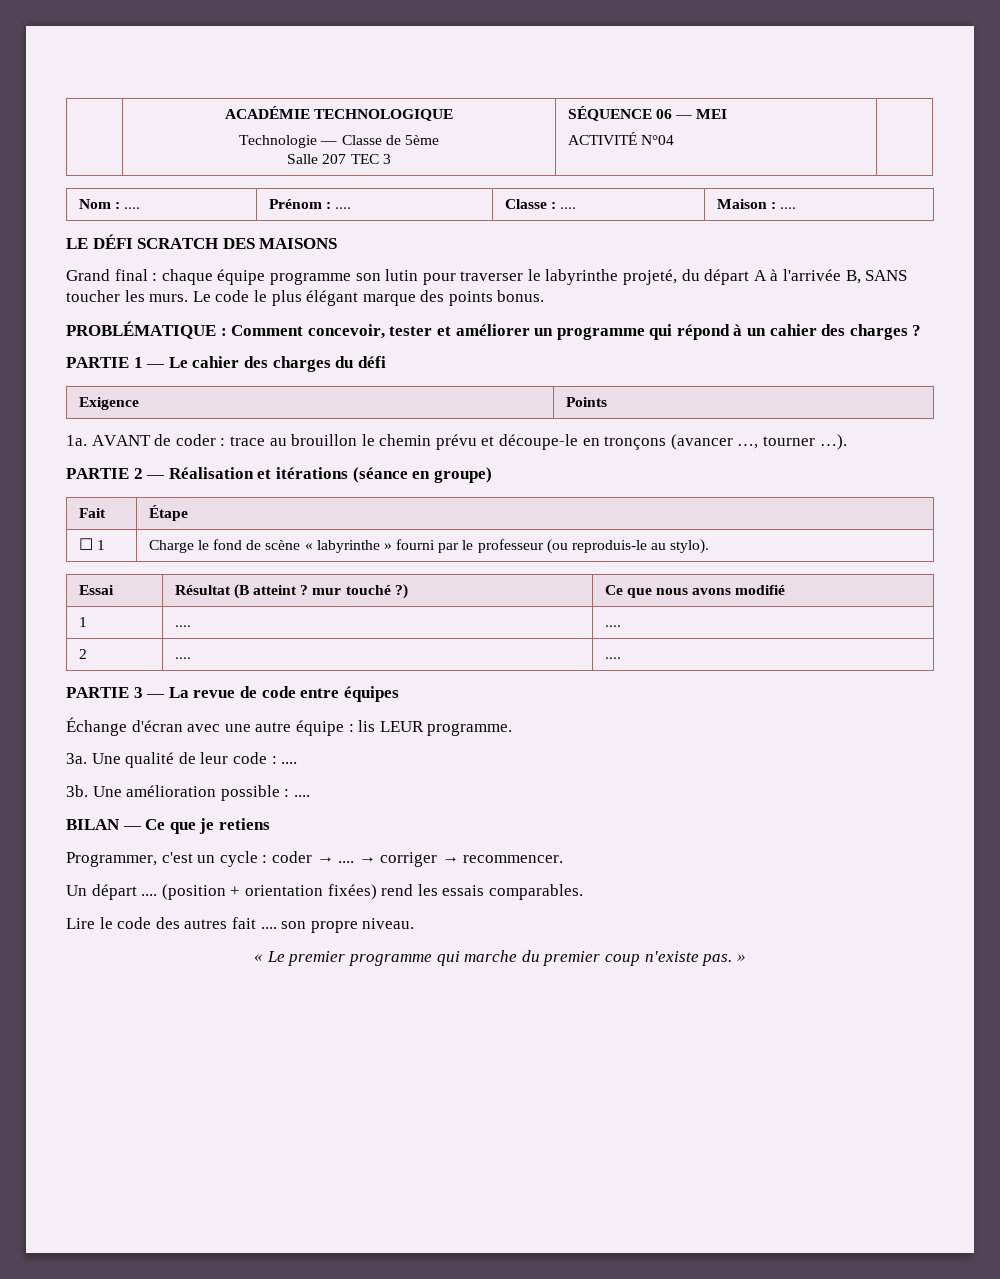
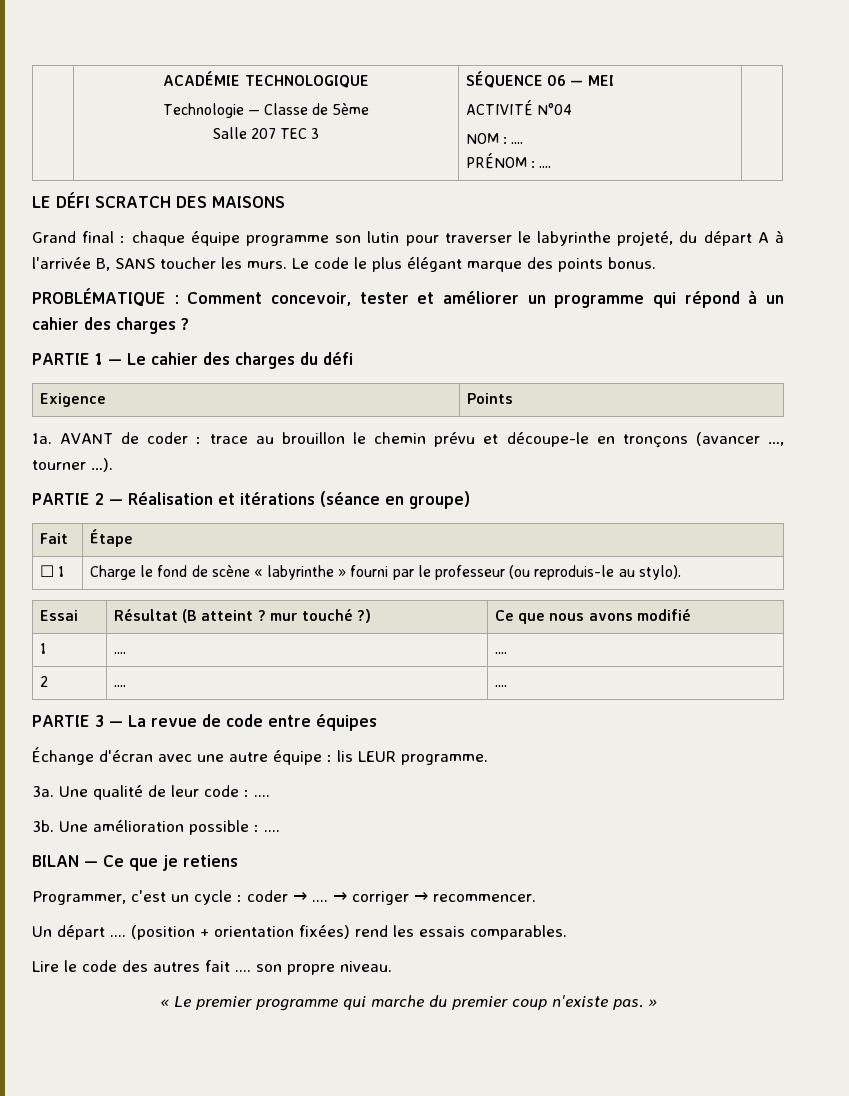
[78,199,140,209] [268,199,351,209] [504,199,576,209] [716,199,796,209] | // Nom : .... | Prénom : .... | Classe : .... | Maison : .... -> [465,133,524,144] [465,153,552,169] // NOM : .... // PRÉNOM : .... |

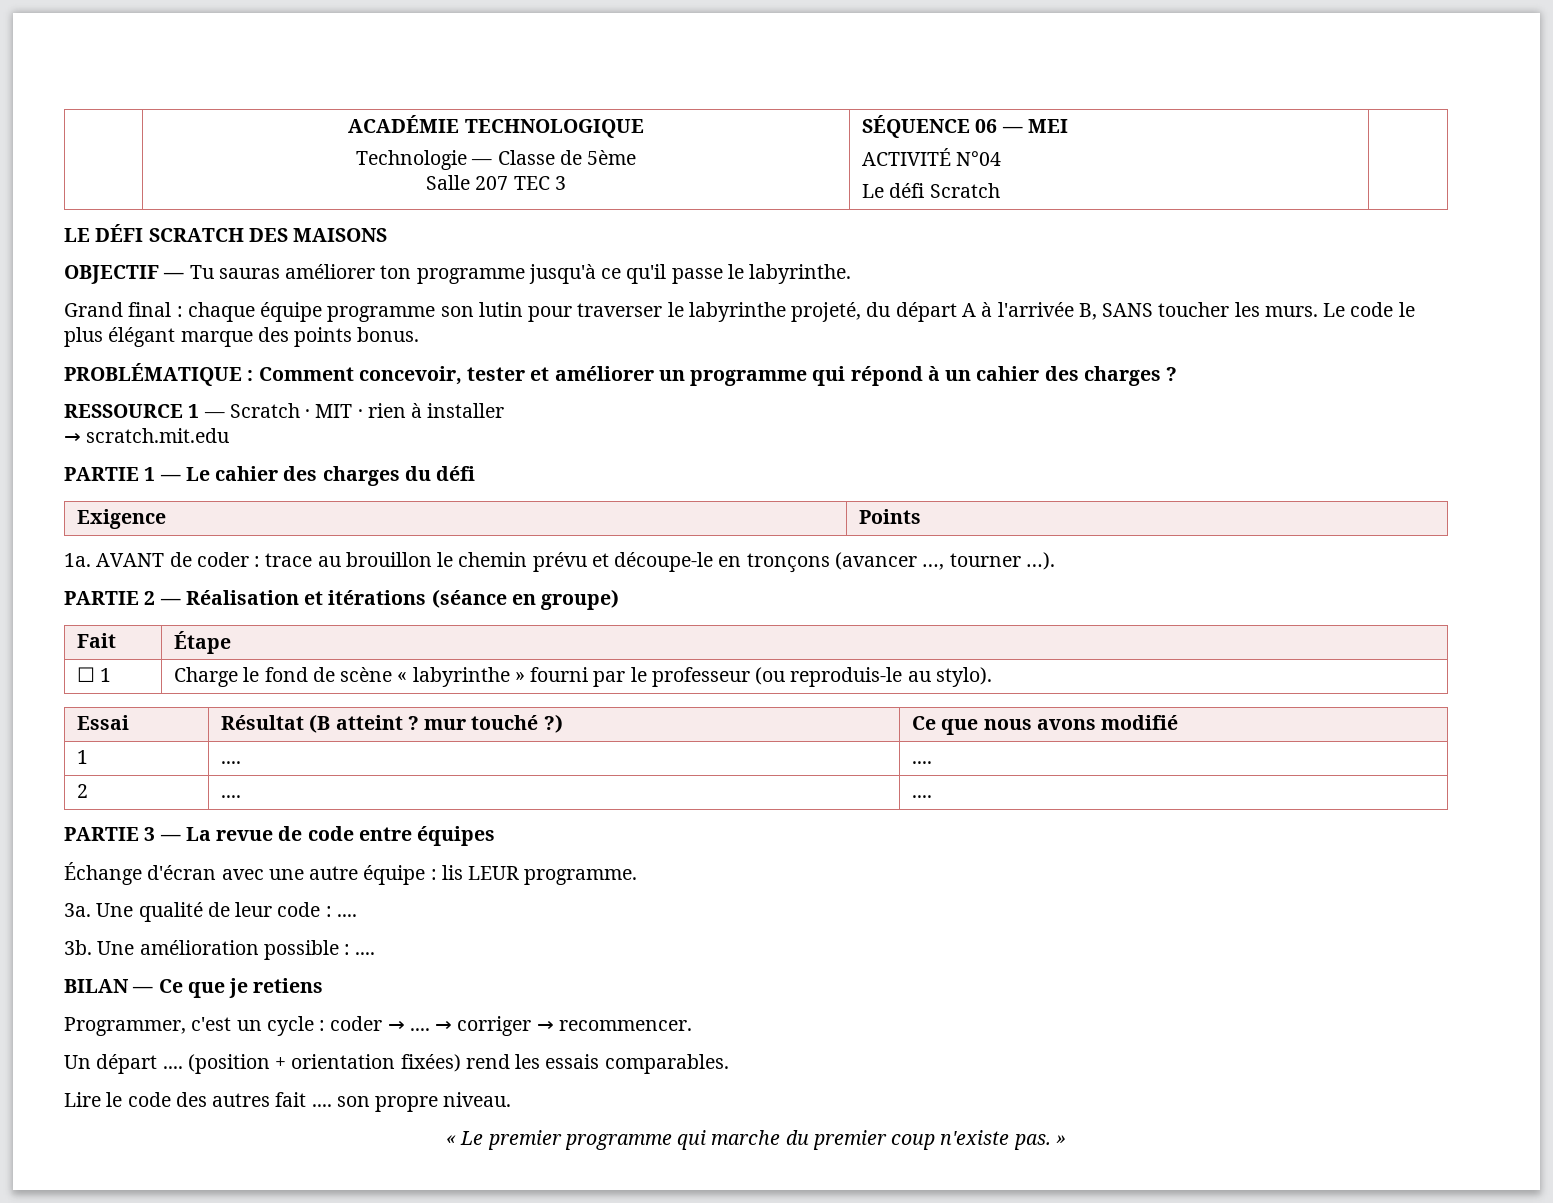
[465,133,524,144] [465,153,552,169] NOM : .... // PRÉNOM : .... -> [861,183,1000,198] Le défi Scratch
(285, 202) none -> [64,264,852,284] // OBJECTIF — Tu sauras améliorer ton programme jusqu'à ce qu'il passe le labyrinthe.
(189, 324) none -> [64,403,505,418] [64,428,230,443] // RESSOURCE 1 — Scratch · MIT · rien à installer // → scratch.mit.edu

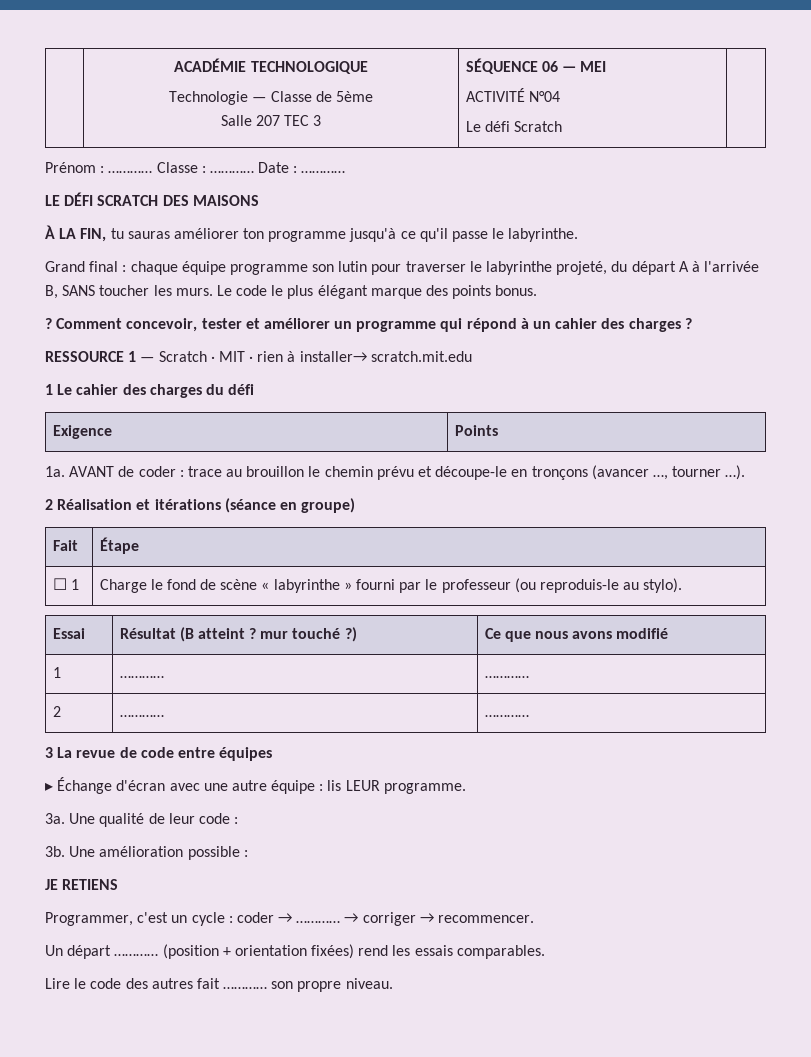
(1000, 190) none -> [45,162,346,173] // Prénom : ………… Classe : ………… Date : …………
[64,265,214,284] OBJECTIF — Tu -> [45,225,124,242] À LA FIN, tu
[64,363,254,386] PROBLÉMATIQUE : -> [45,318,52,329] ?
[427,403,505,418] [64,433,81,443] installer // → -> [299,351,367,362] installer→
[64,467,181,481] PARTIE 1 — -> [45,384,53,395] 1
[64,591,181,605] PARTIE 2 — -> [45,499,53,510] 2
[220,761,241,764] [911,761,932,764] .... | .... -> [119,676,164,678] [484,676,529,678] ………… | …………
[220,795,241,798] [911,795,932,798] [64,827,181,841] .... | .... // PARTIE 3 — -> [119,715,164,717] [484,715,529,717] [45,747,53,758] ………… | ………… // 3
(496, 836) none -> [45,782,53,791] ▸
[336,914,357,917] .... -> (239, 820) none
[355,952,376,955] [64,978,324,998] .... // BILAN — Ce que je retiens -> [45,879,119,890] // JE RETIENS
[409,1028,430,1031] .... -> [296,921,341,923] …………
[162,1066,183,1069] .... -> [114,954,159,956] …………
[311,1104,332,1107] .... -> [223,987,268,989] …………
[446,1130,1066,1150] // « Le premier programme qui marche du premier coup n'existe pas. » -> (393, 983) none

